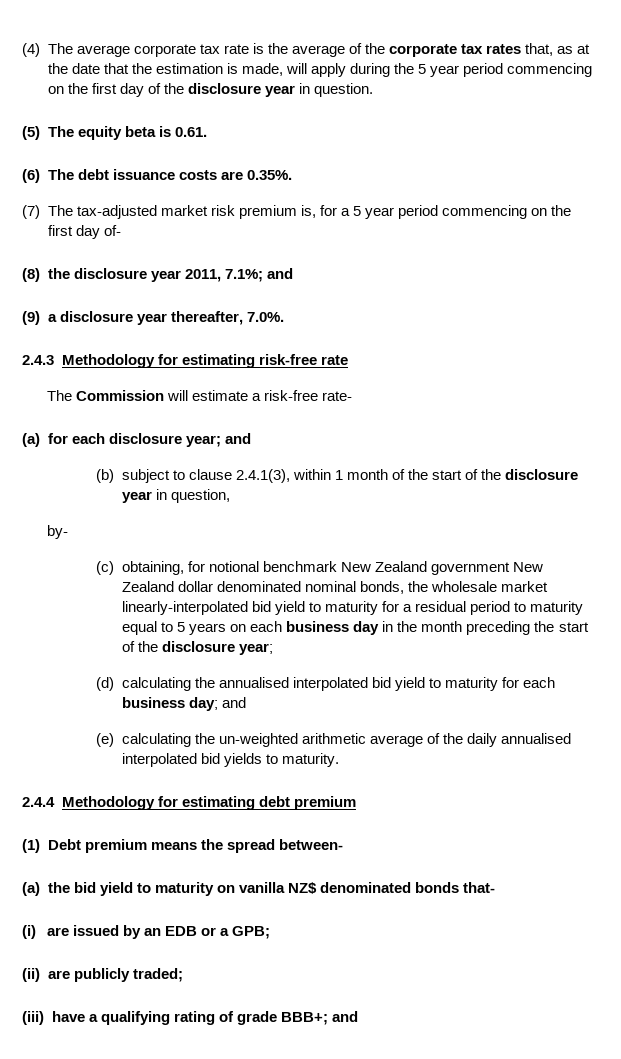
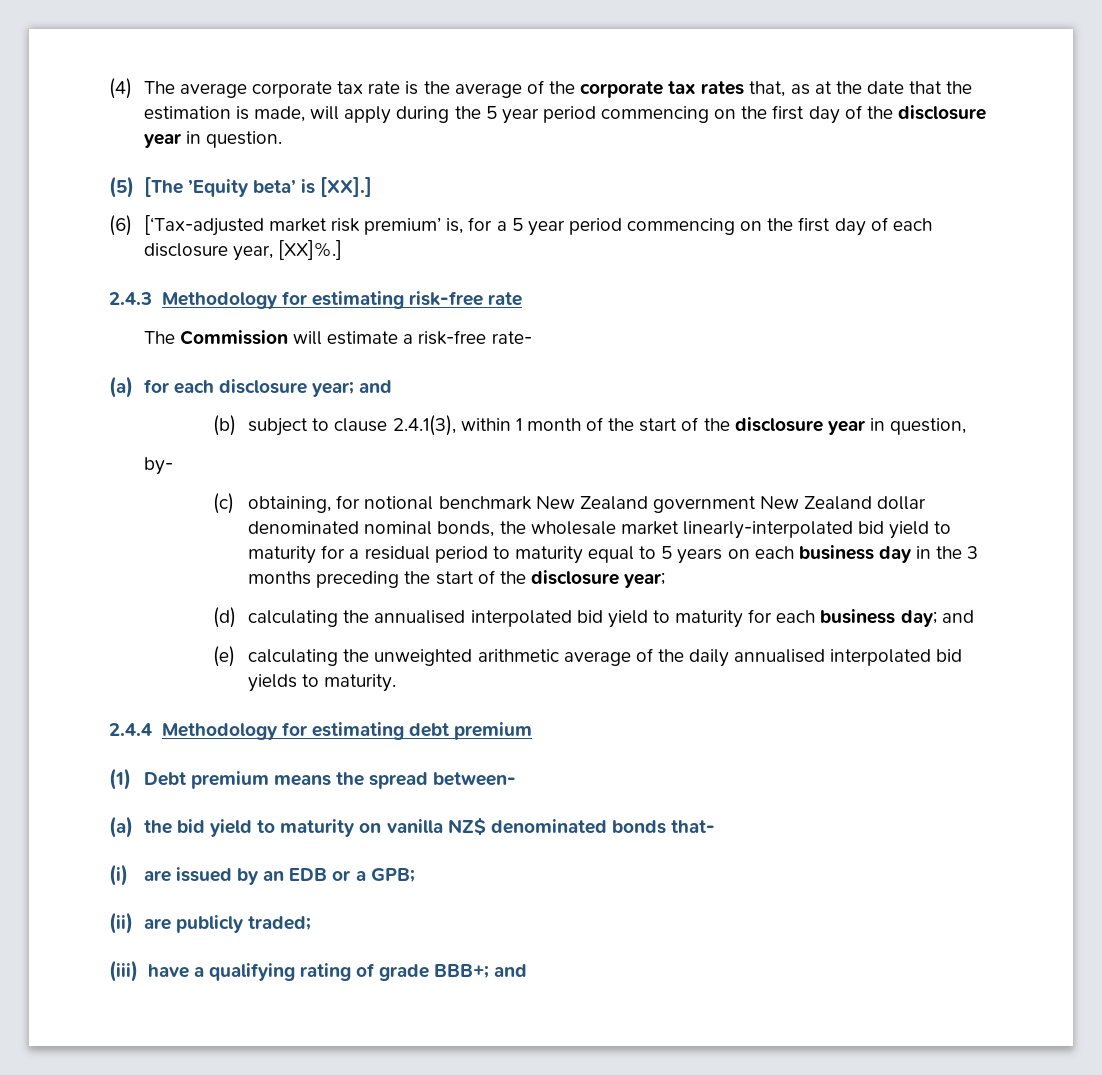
[47,126,207,140] [22,169,292,183] [22,205,157,219] The equity beta is 0.61. // (6) The debt issuance costs are 0.35%. // (7) The tax-adjusted -> [143,177,373,197] [109,215,264,236] [The ’Equity beta’ is [XX].] // (6) [‘Tax-adjusted
[238,205,297,219] premium -> [364,217,442,235] premium’
[103,225,121,236] [22,268,293,282] [22,311,284,325] of- // (8) the disclosure year 2011, 7.1%; and // (9) a disclosure year thereafter, 7.0%. -> [870,217,932,231] [143,240,343,261] of each disclosure year, [XX]%.]
[421,621,463,632] month -> [967,546,979,559] [248,571,312,585] 3 months
[218,733,298,747] un-weighted -> [374,649,473,666] unweighted

